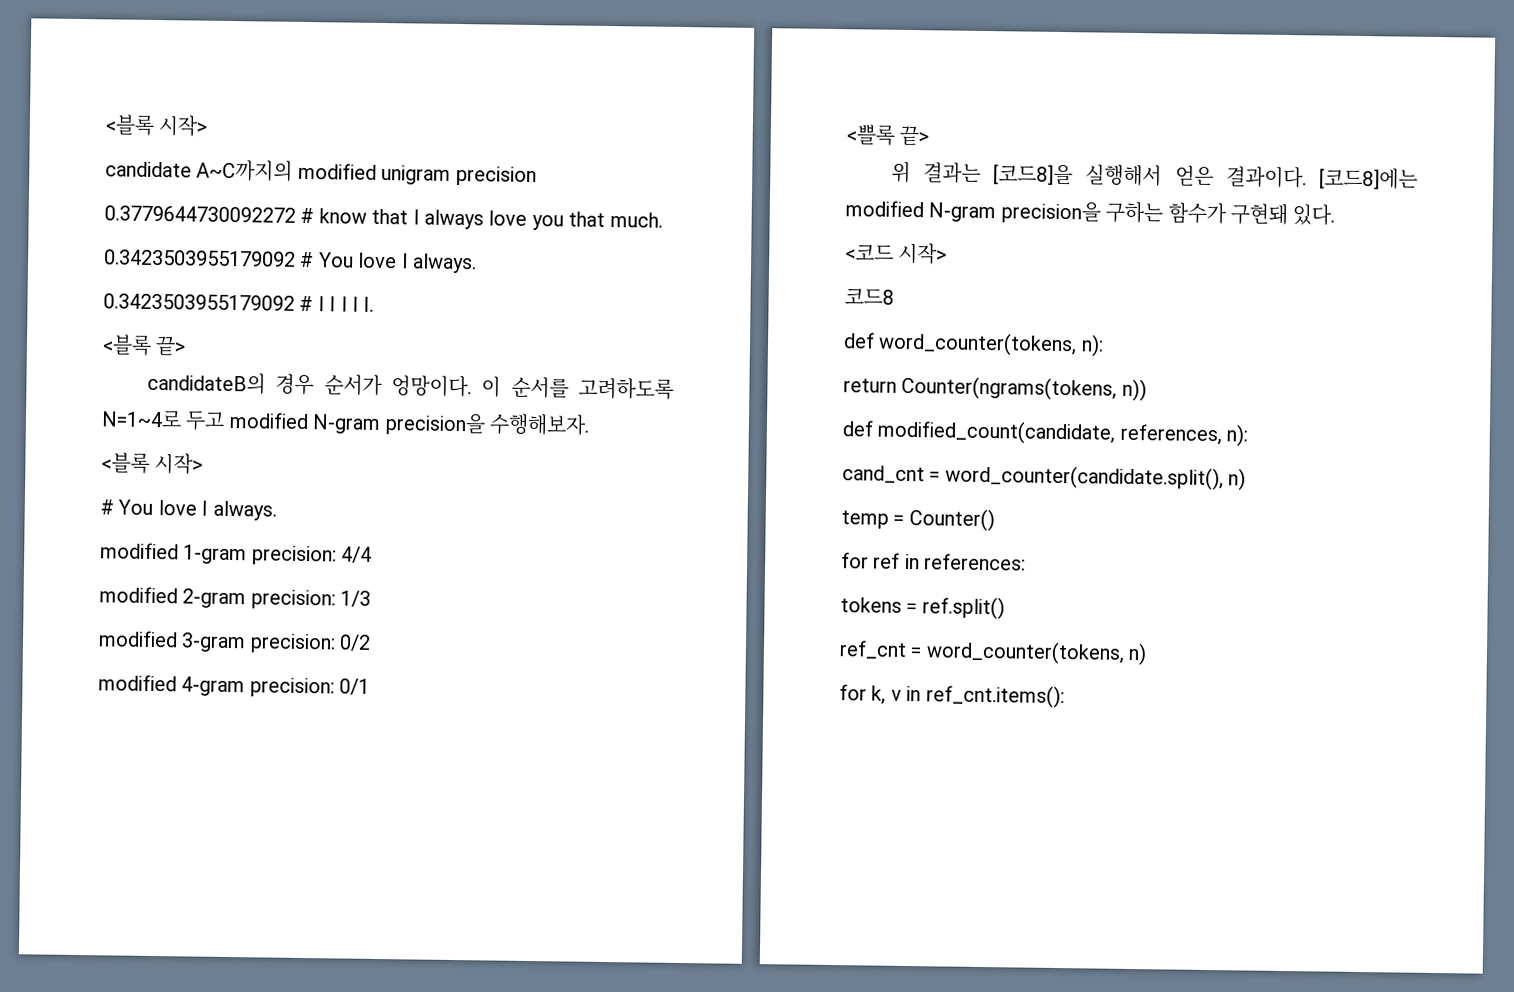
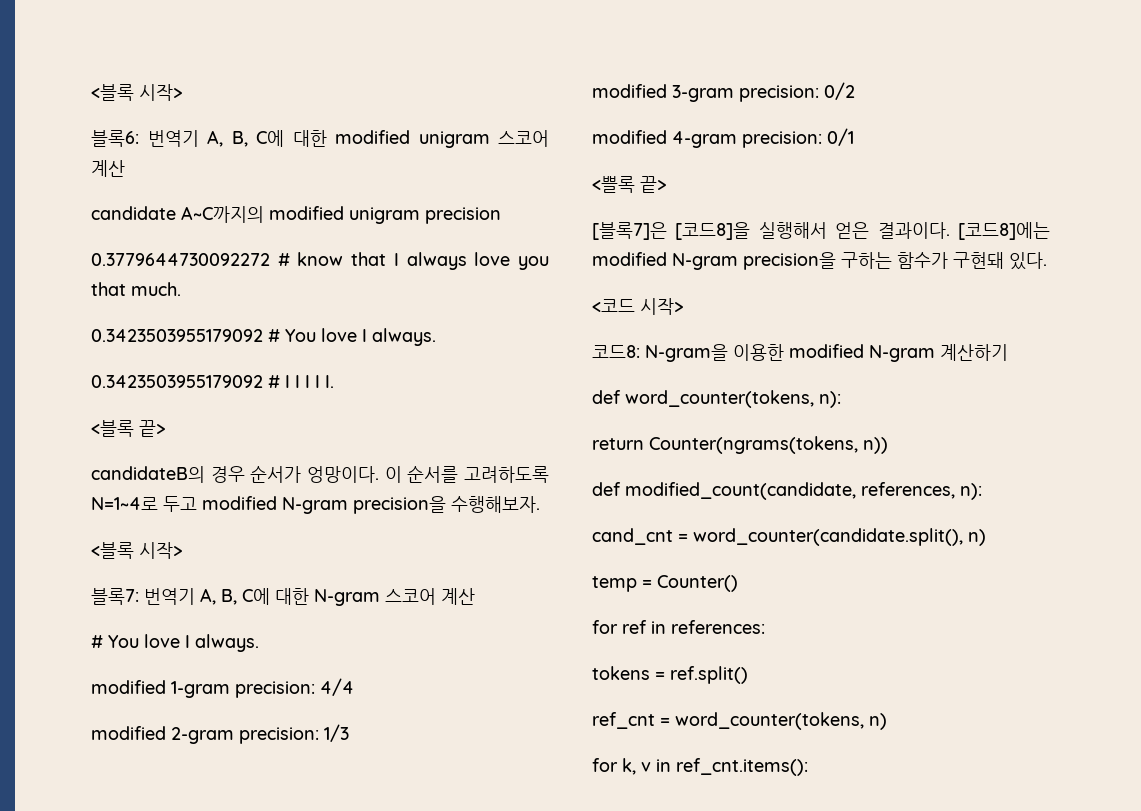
[105,114,208,137] <블록 시작> -> [91,84,182,101] [91,130,549,148] [91,160,125,177] <블록 시작> // 블록6: 번역기 A, B, C에 대한 modified unigram 스코어 계산
(204, 464) none -> [91,588,475,606] // 블록7: 번역기 A, B, C에 대한 N-gram 스코어 계산
[890,161,982,184] 위 결과는 -> [592,222,667,240] [블록7]은
[844,288,894,305] 코드8 -> [592,344,1008,362] 코드8: N-gram을 이용한 modified N-gram 계산하기

